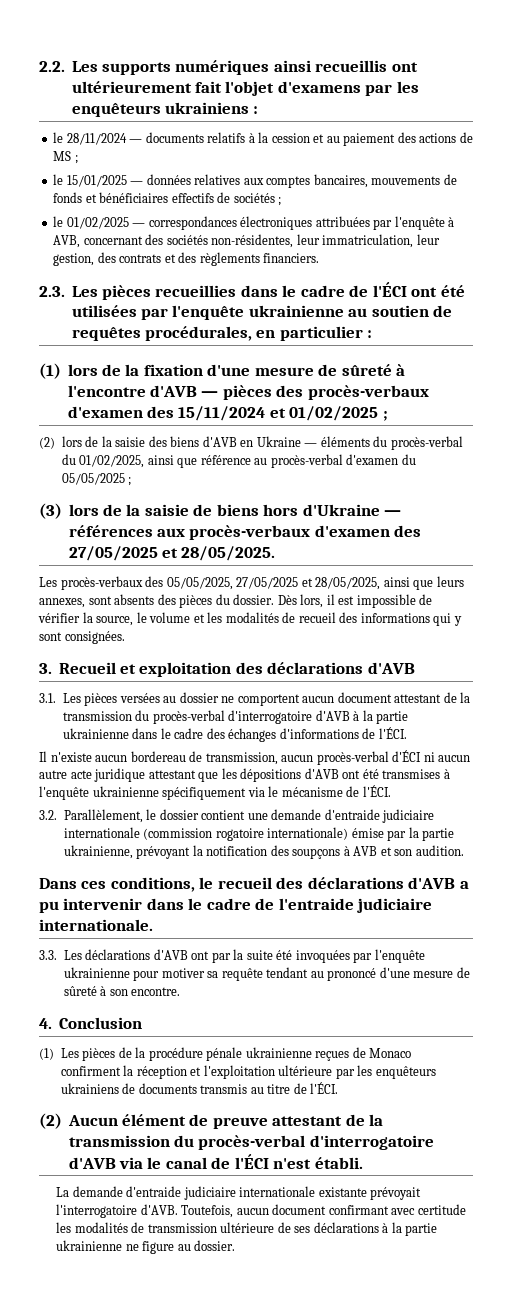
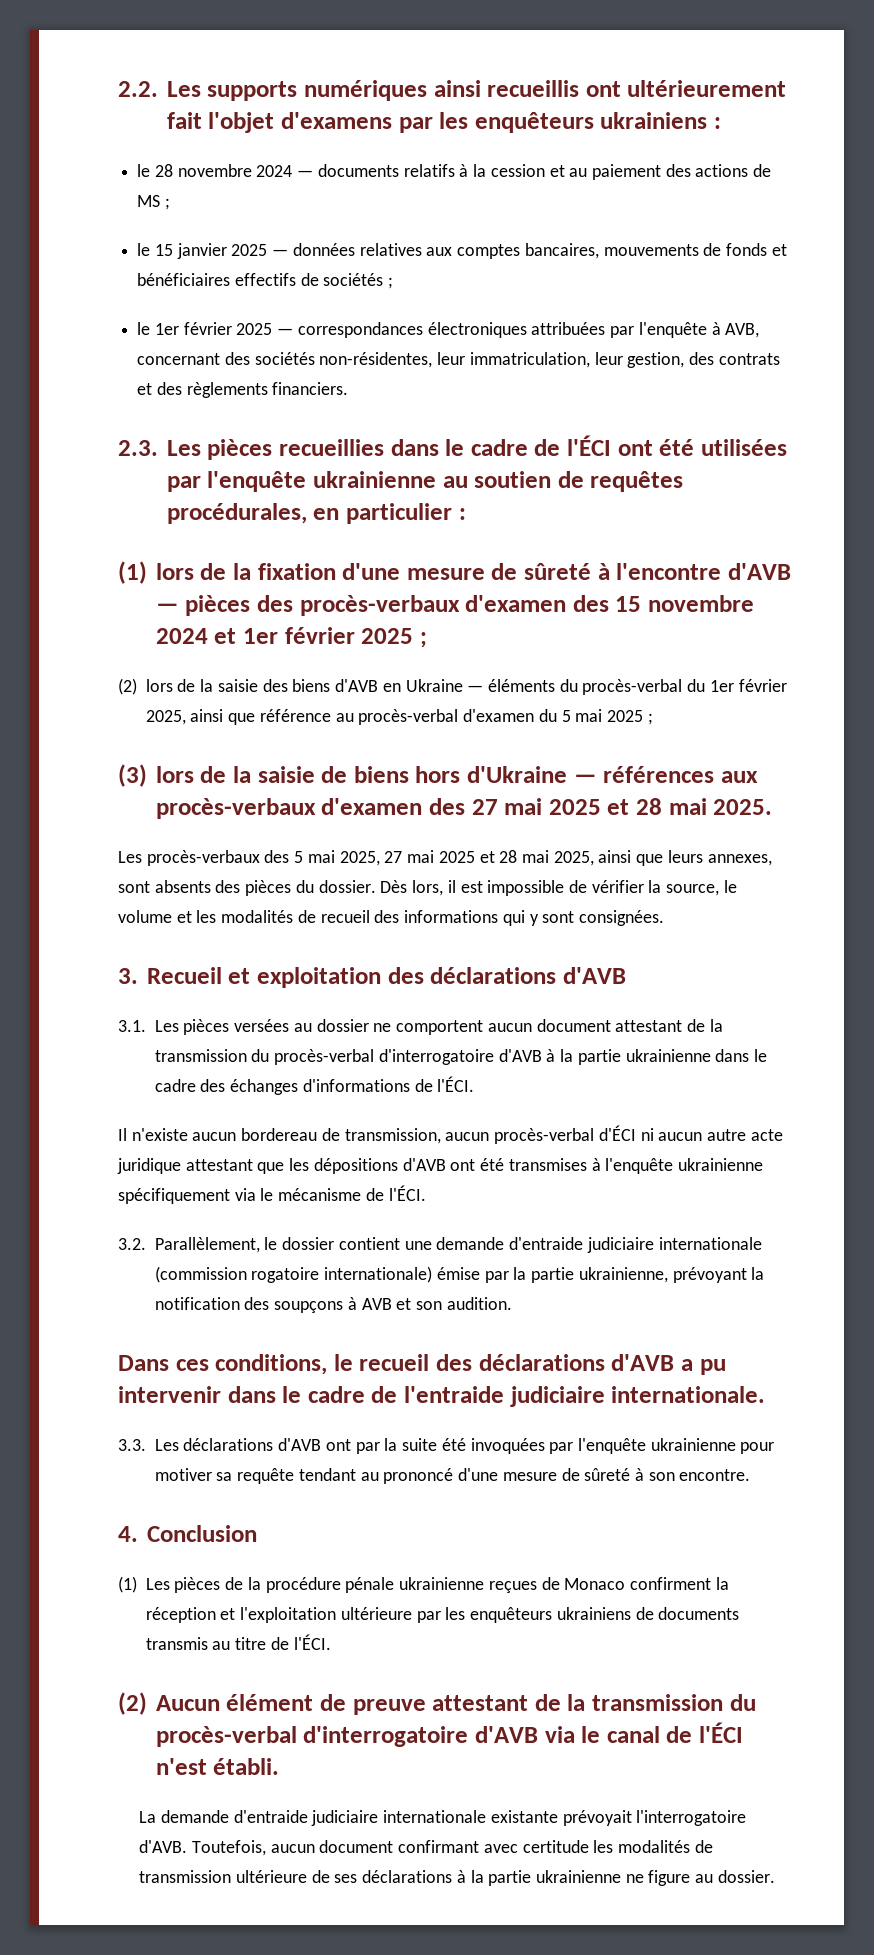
[66,133,127,145] 28/11/2024 -> [154,164,293,177] 28 novembre 2024
[66,175,127,187] 15/01/2025 -> [154,243,268,259] 15 janvier 2025
[66,217,129,229] 01/02/2025 -> [154,322,273,335] 1er février 2025
[178,406,379,421] 15/11/2024 et 01/02/2025 -> [615,595,755,612] [155,627,414,644] 15 novembre 2024 et 1er février 2025
[79,455,145,468] 01/02/2025, -> [709,679,787,692] [145,710,186,725] 1er février 2025,
[61,473,125,485] 05/05/2025 -> [561,709,644,722] 5 mai 2025
[68,546,276,561] [39,576,381,590] 27/05/2025 et 28/05/2025. // Les procès-verbaux des 05/05/2025, 27/05/2025 et 28/05/2025, -> [471,798,773,815] [118,850,594,866] 27 mai 2025 et 28 mai 2025. // Les procès-verbaux des 5 mai 2025, 27 mai 2025 et 28 mai 2025,

